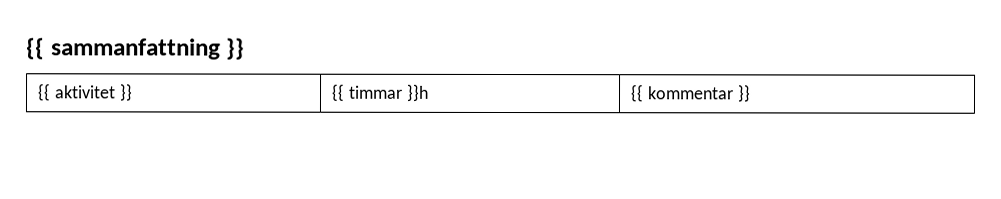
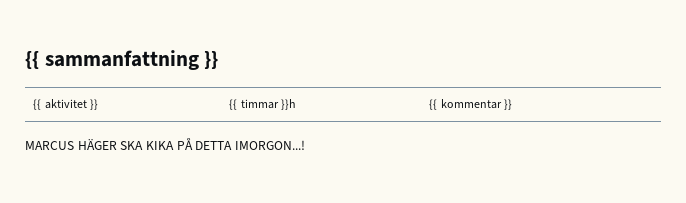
(751, 93) none -> [25,138,305,150] // MARCUS HÄGER SKA KIKA PÅ DETTA IMORGON...!

